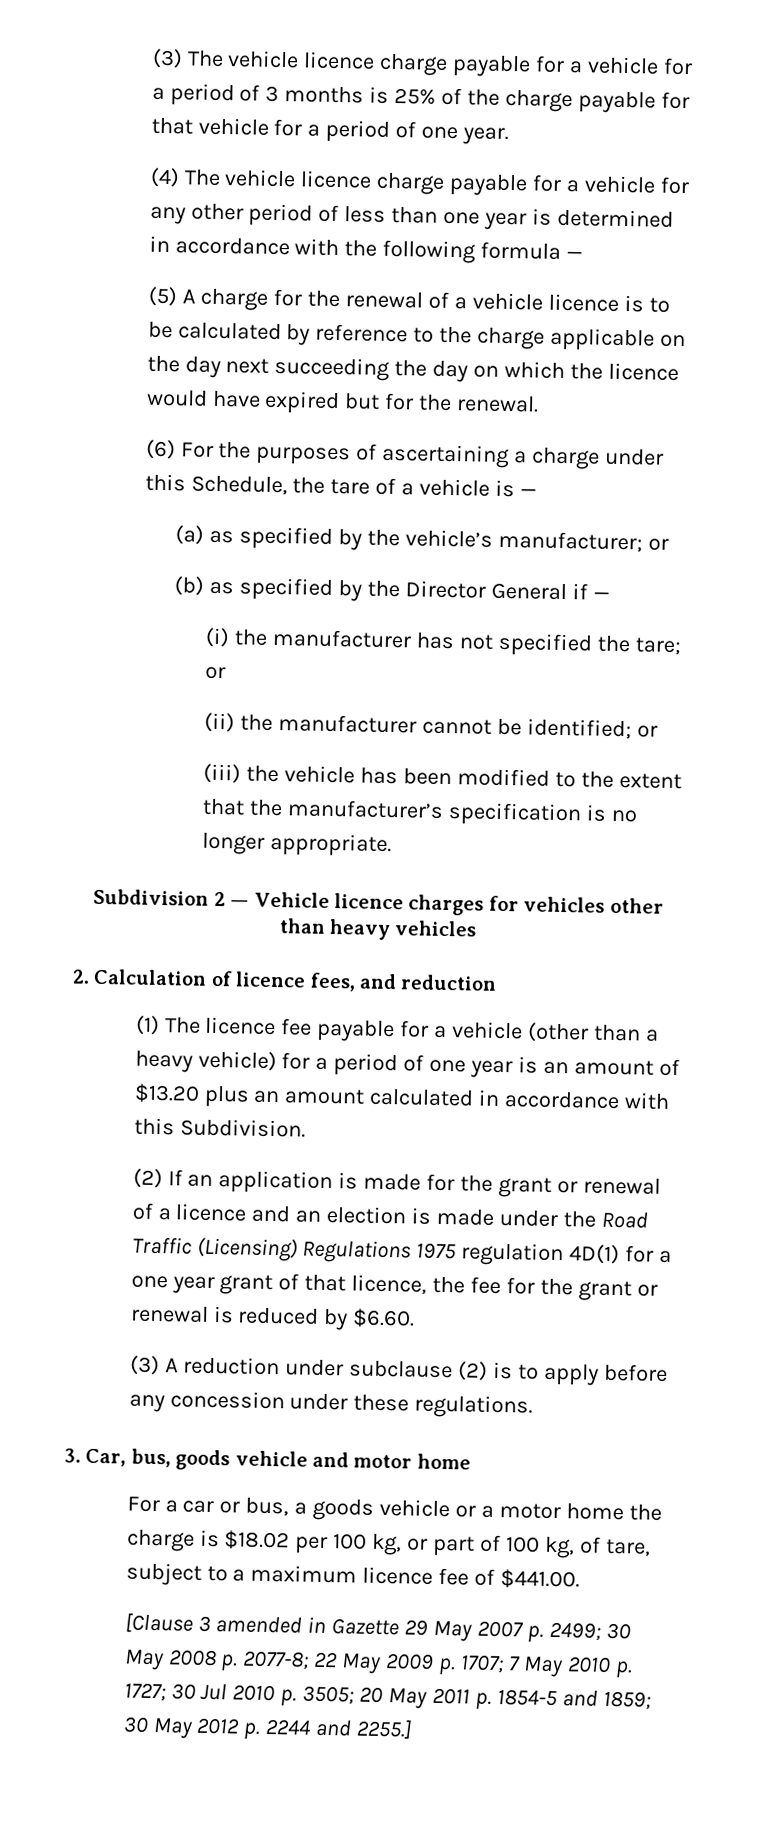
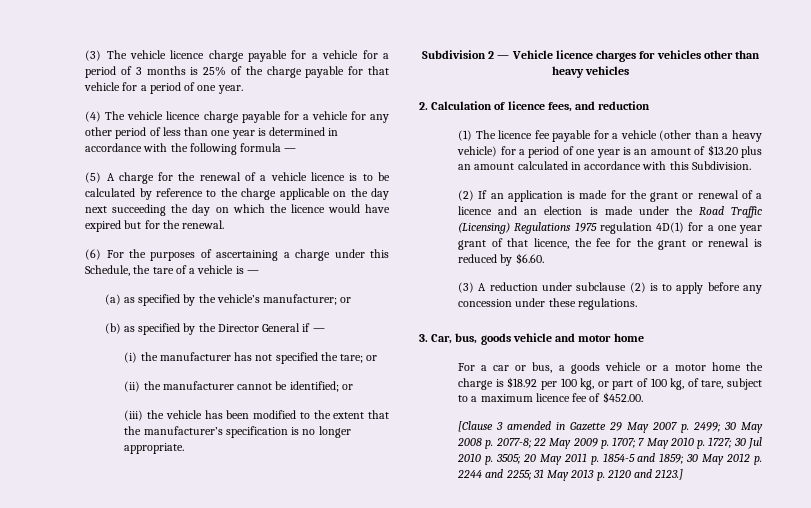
[224,1530,291,1551] $18.02 -> [507,377,538,388] $18.92
[500,1569,581,1590] $441.00. -> [602,392,643,403] $452.00.
[356,1718,413,1740] 2255.] -> [505,469,684,481] 2255; 31 May 2013 p. 2120 and 2123.]

